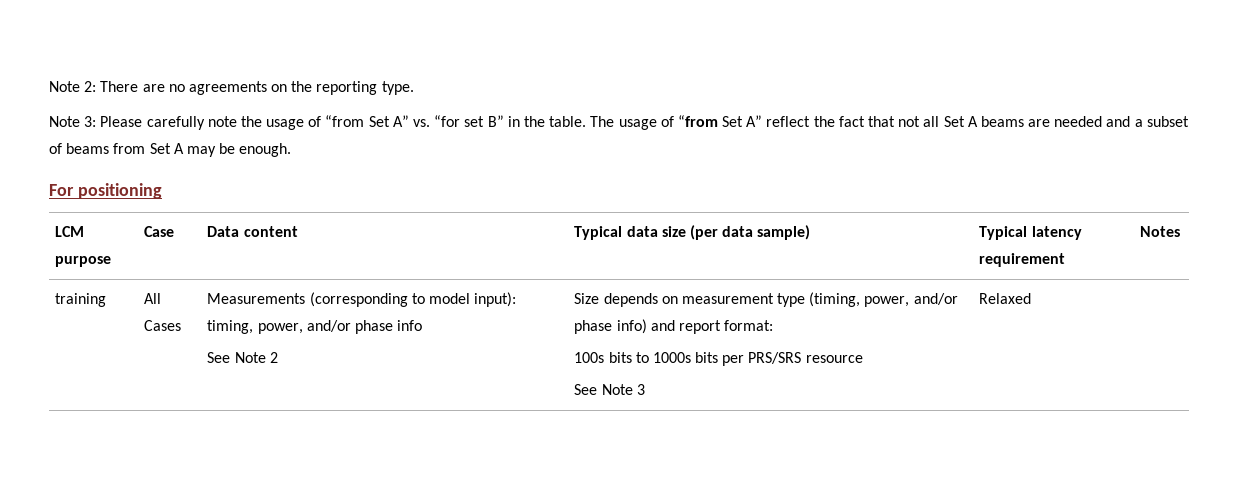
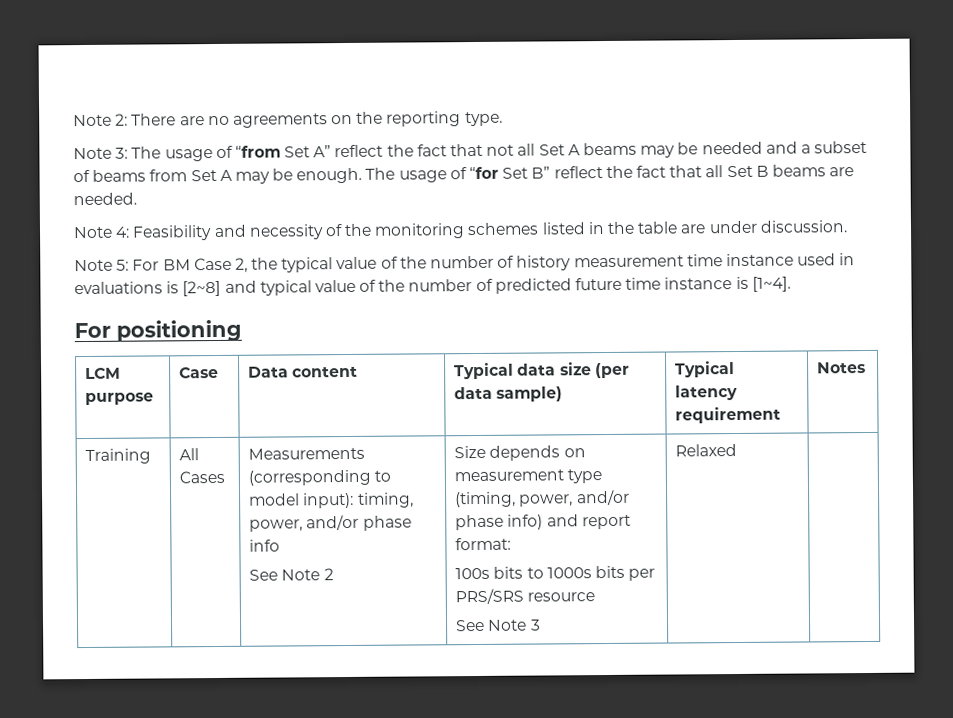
[100,115,587,130] Please carefully note the usage of “from Set A” vs. “for set B” in the table. -> (129, 153) none
[1028,119,1051,127] are -> [640,142,699,158] may be
(292, 150) none -> [365,164,855,183] [73,192,137,206] [73,220,848,241] [74,253,856,273] [74,276,791,297] The usage of “for Set B” reflect the fact that all Set B beams are needed. // Note 4: Feasibility and necessity of the monitoring schemes listed in the table are under discussion. // Note 5: For BM Case 2, the typical value of the number of history measurement time instance used in evaluations is [2~8] and typical value of the number of predicted future time instance is [1~4].
[55,293,107,307] training -> [85,448,152,465] Training

